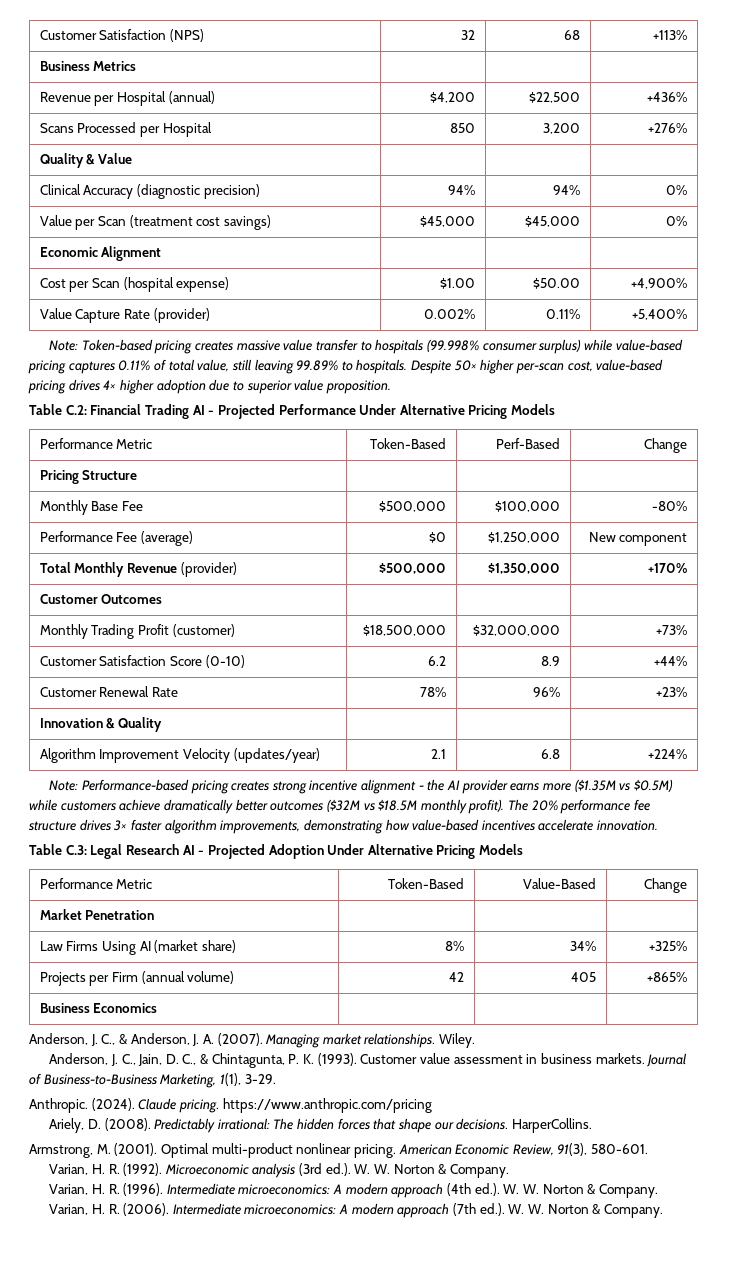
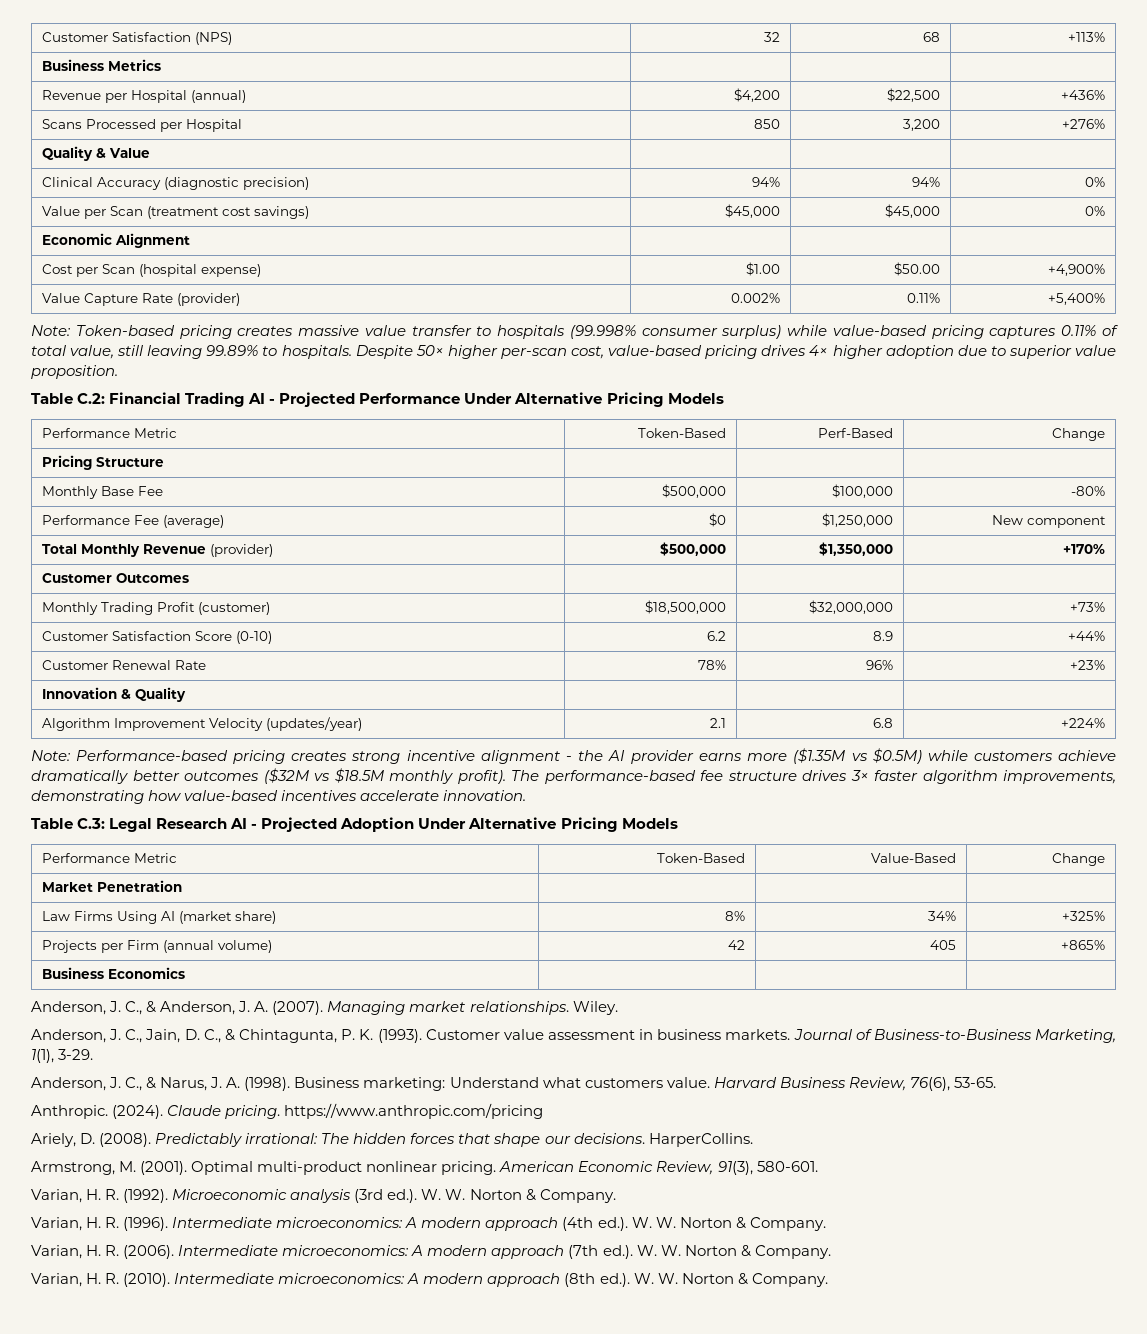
[531,799,631,814] 20% performance -> [544,770,696,784] performance-based
(276, 1079) none -> [31,1077,996,1091] // Anderson, J. C., & Narus, J. A. (1998). Business marketing: Understand what customers value. Harvard Business Review, 76(6), 53-65.
(663, 1211) none -> [31,1273,828,1287] // Varian, H. R. (2010). Intermediate microeconomics: A modern approach (8th ed.). W. W. Norton & Company.

